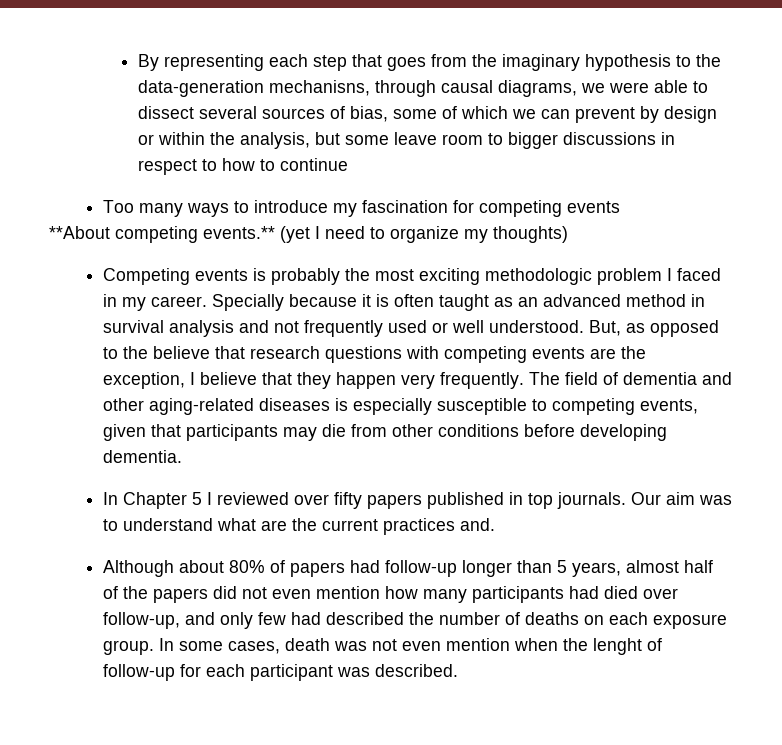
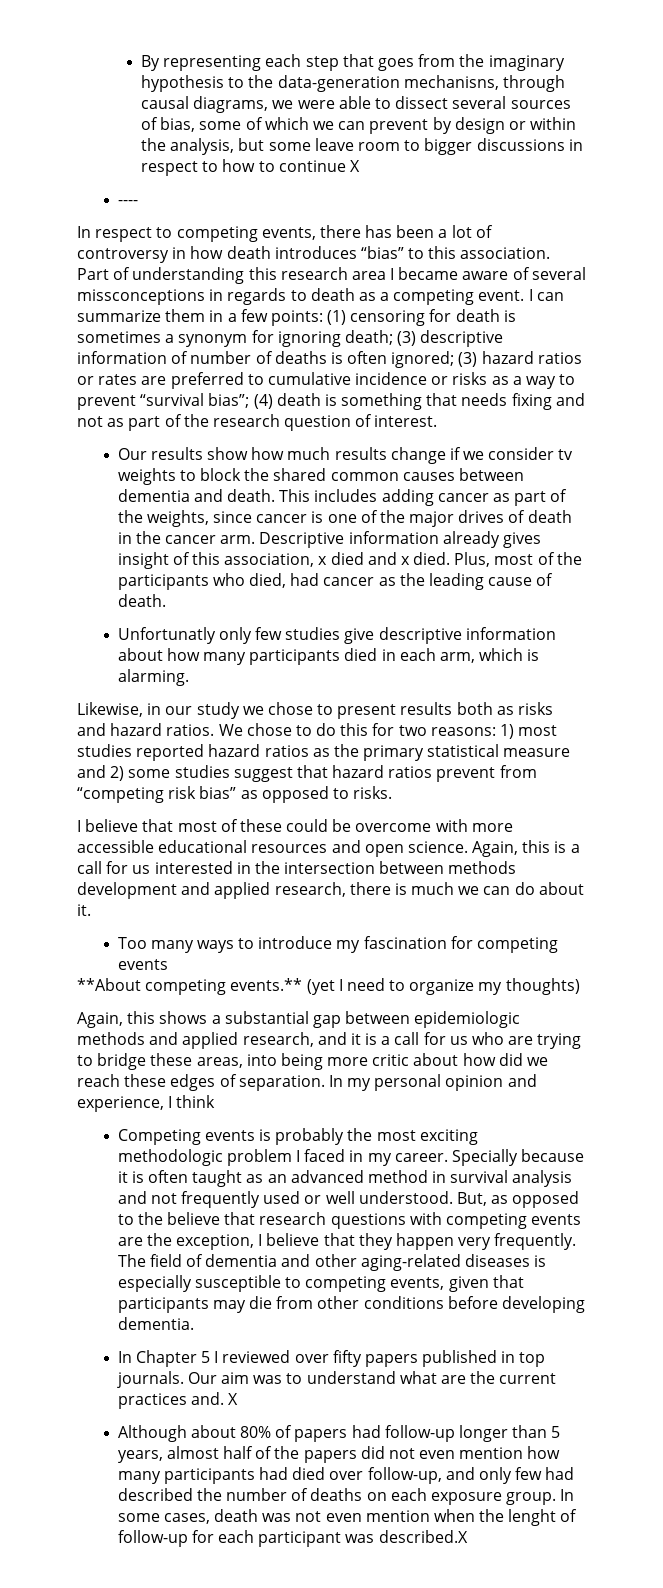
(348, 164) none -> [350,160,361,172] [117,200,138,205] [77,225,493,242] [77,246,551,263] [77,267,586,284] [77,288,564,305] [77,309,516,326] [77,330,504,347] [77,351,582,368] [77,372,576,389] [77,393,585,410] [77,414,438,431] [117,447,574,464] [117,468,524,485] [117,489,568,506] [117,510,572,527] [117,531,541,548] [117,552,582,569] [117,573,554,590] [117,594,166,607] [117,627,556,644] [117,648,540,665] [117,669,189,686] [77,702,554,719] [77,723,558,739] [77,744,571,761] [77,765,537,782] [77,786,393,803] [77,819,513,832] [77,840,580,857] [77,861,517,874] [77,882,584,899] [77,904,91,916] X // ---- // In respect to competing events, there has been a lot of controversy in how death introduces “bias” to this association. Part of understanding this research area I became aware of several missconceptions in regards to death as a competing event. I can summarize them in a few points: (1) censoring for death is sometimes a synonym for ignoring death; (3) descriptive information of number of deaths is often ignored; (3) hazard ratios or rates are preferred to cumulative incidence or risks as a way to prevent “survival bias”; (4) death is something that needs fixing and not as part of the research question of interest. // Our results show how much results change if we consider tv weights to block the shared common causes between dementia and death. This includes adding cancer as part of the weights, since cancer is one of the major drives of death in the cancer arm. Descriptive information already gives insight of this association, x died and x died. Plus, most of the participants who died, had cancer as the leading cause of death. // Unfortunatly only few studies give descriptive information about how many participants died in each arm, which is alarming. // Likewise, in our study we chose to present results both as risks and hazard ratios. We chose to do this for two reasons: 1) most studies reported hazard ratios as the primary statistical measure and 2) some studies suggest that hazard ratios prevent from “competing risk bias” as opposed to risks. // I believe that most of these could be overcome with more accessible educational resources and open science. Again, this is a call for us interested in the intersection between methods development and applied research, there is much we can do about it.
(568, 234) none -> [77,1011,521,1028] [77,1032,582,1049] [77,1053,549,1070] [77,1074,537,1091] [77,1095,216,1112] // Again, this shows a substantial gap between epidemiologic methods and applied research, and it is a call for us who are trying to bridge these areas, into being more critic about how did we reach these edges of separation. In my personal opinion and experience, I think
(496, 524) none -> [227,1393,238,1405] X
[375,664,459,677] described. -> [378,1530,468,1543] described.X

